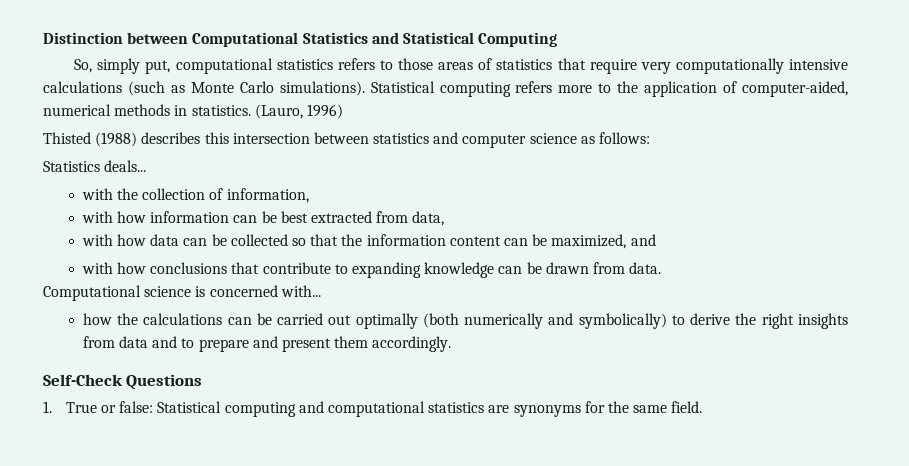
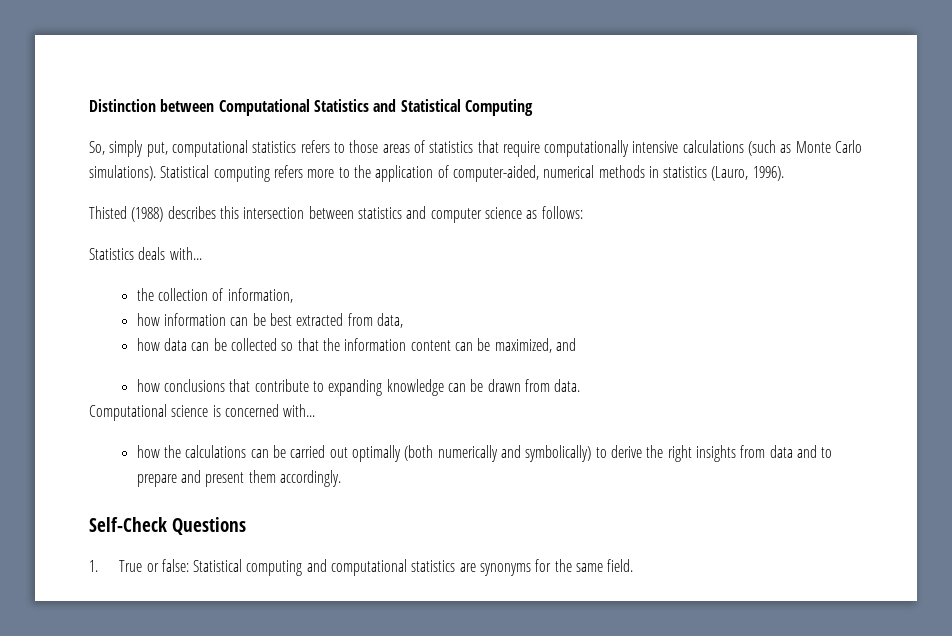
[640,62,671,74] very -> (540, 149) none
[191,104,343,119] statistics. (Lauro, 1996) -> [663,166,784,181] statistics (Lauro, 1996).
[104,160,147,172] [81,188,113,200] deals... // with -> [138,247,202,260] deals with... //
[81,211,113,223] with -> (293, 295) none
[81,234,113,246] with -> (404, 320) none
[81,262,113,274] with -> (576, 344) none

